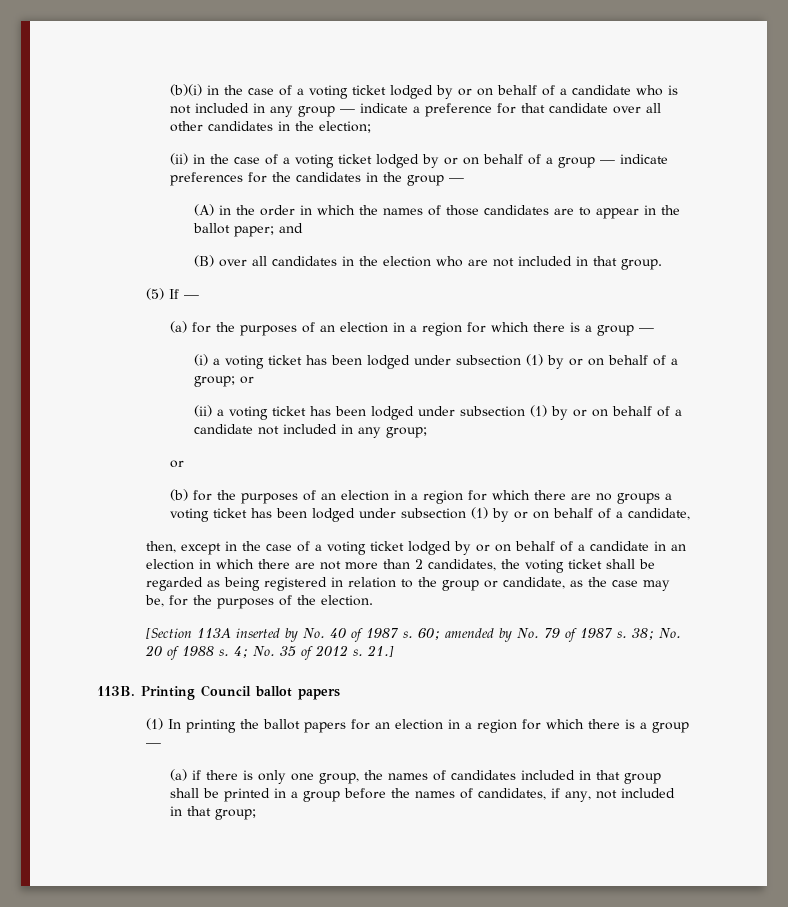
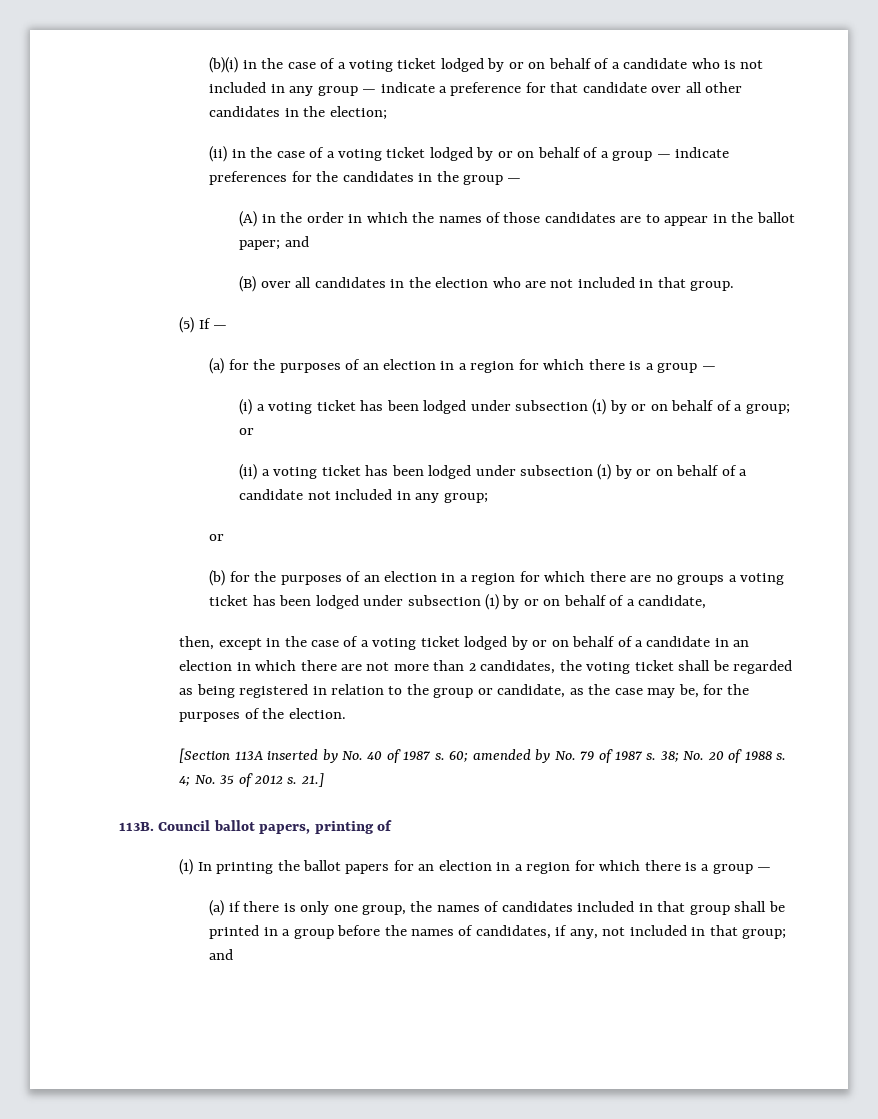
[141,686,195,700] Printing -> (154, 826) none
[298,689,340,700] papers -> [259,820,393,834] papers, printing of
(257, 814) none -> [209,949,234,960] and

